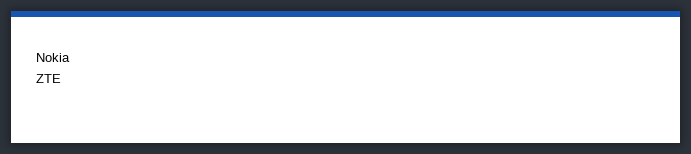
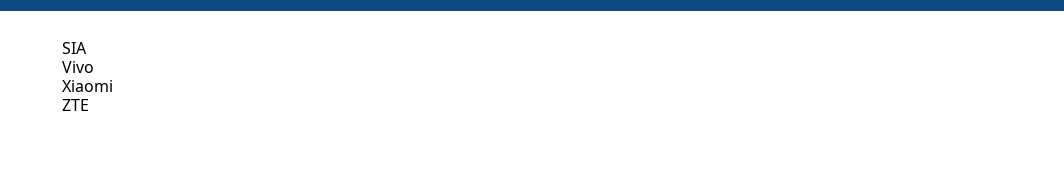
[36,53,70,62] Nokia -> [62,42,87,54] [62,61,94,73] [62,80,113,92] SIA // Vivo // Xiaomi

